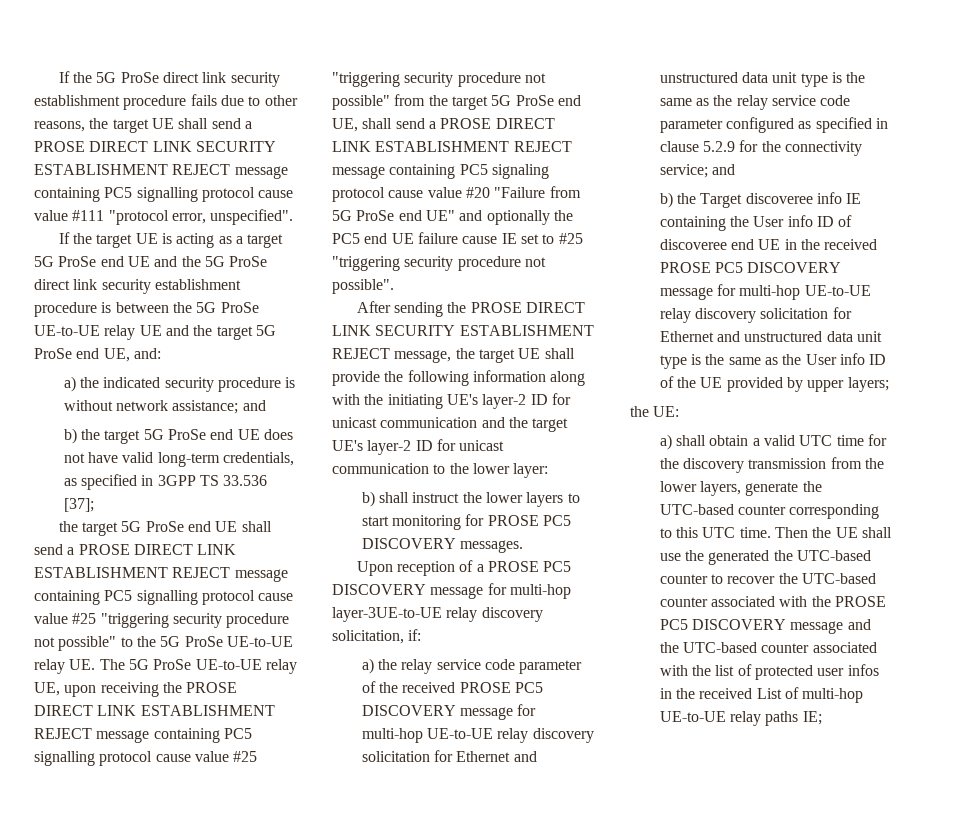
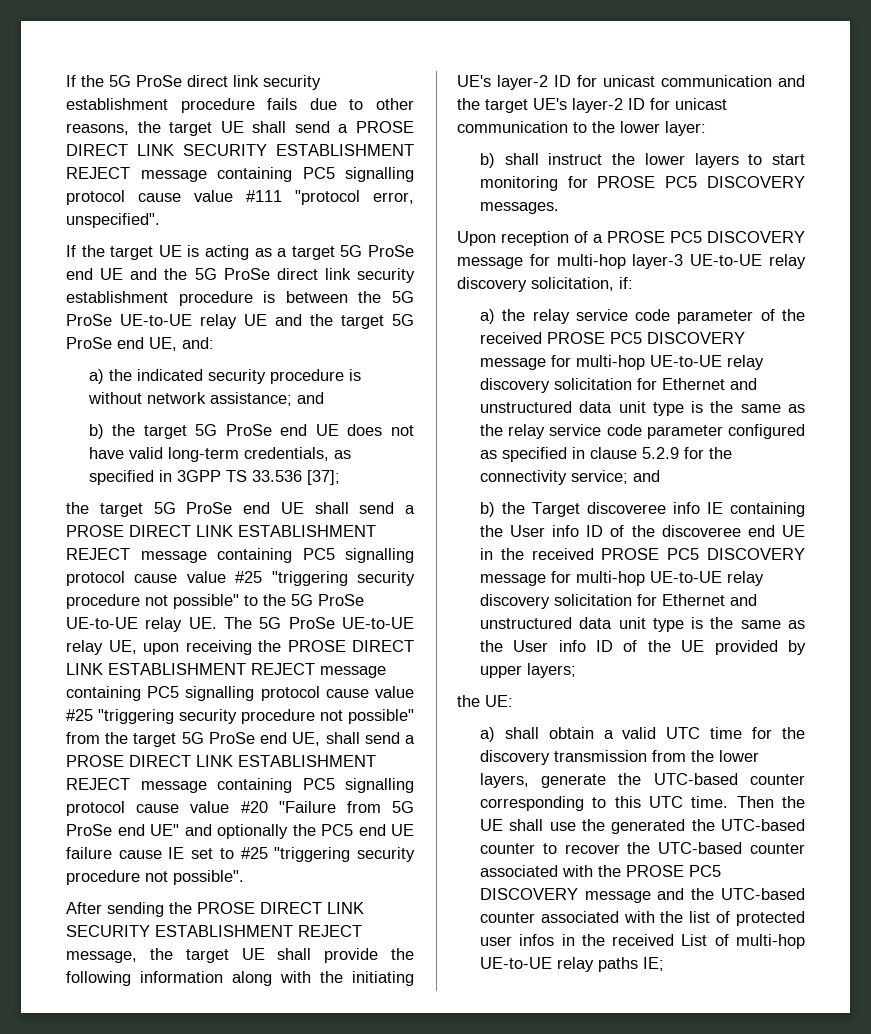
[491,164,549,179] signaling -> [345,778,414,793] signalling
[332,607,442,622] layer-3UE-to-UE -> [632,254,763,269] layer-3 UE-to-UE
(853, 221) none -> [631,525,655,537] the

